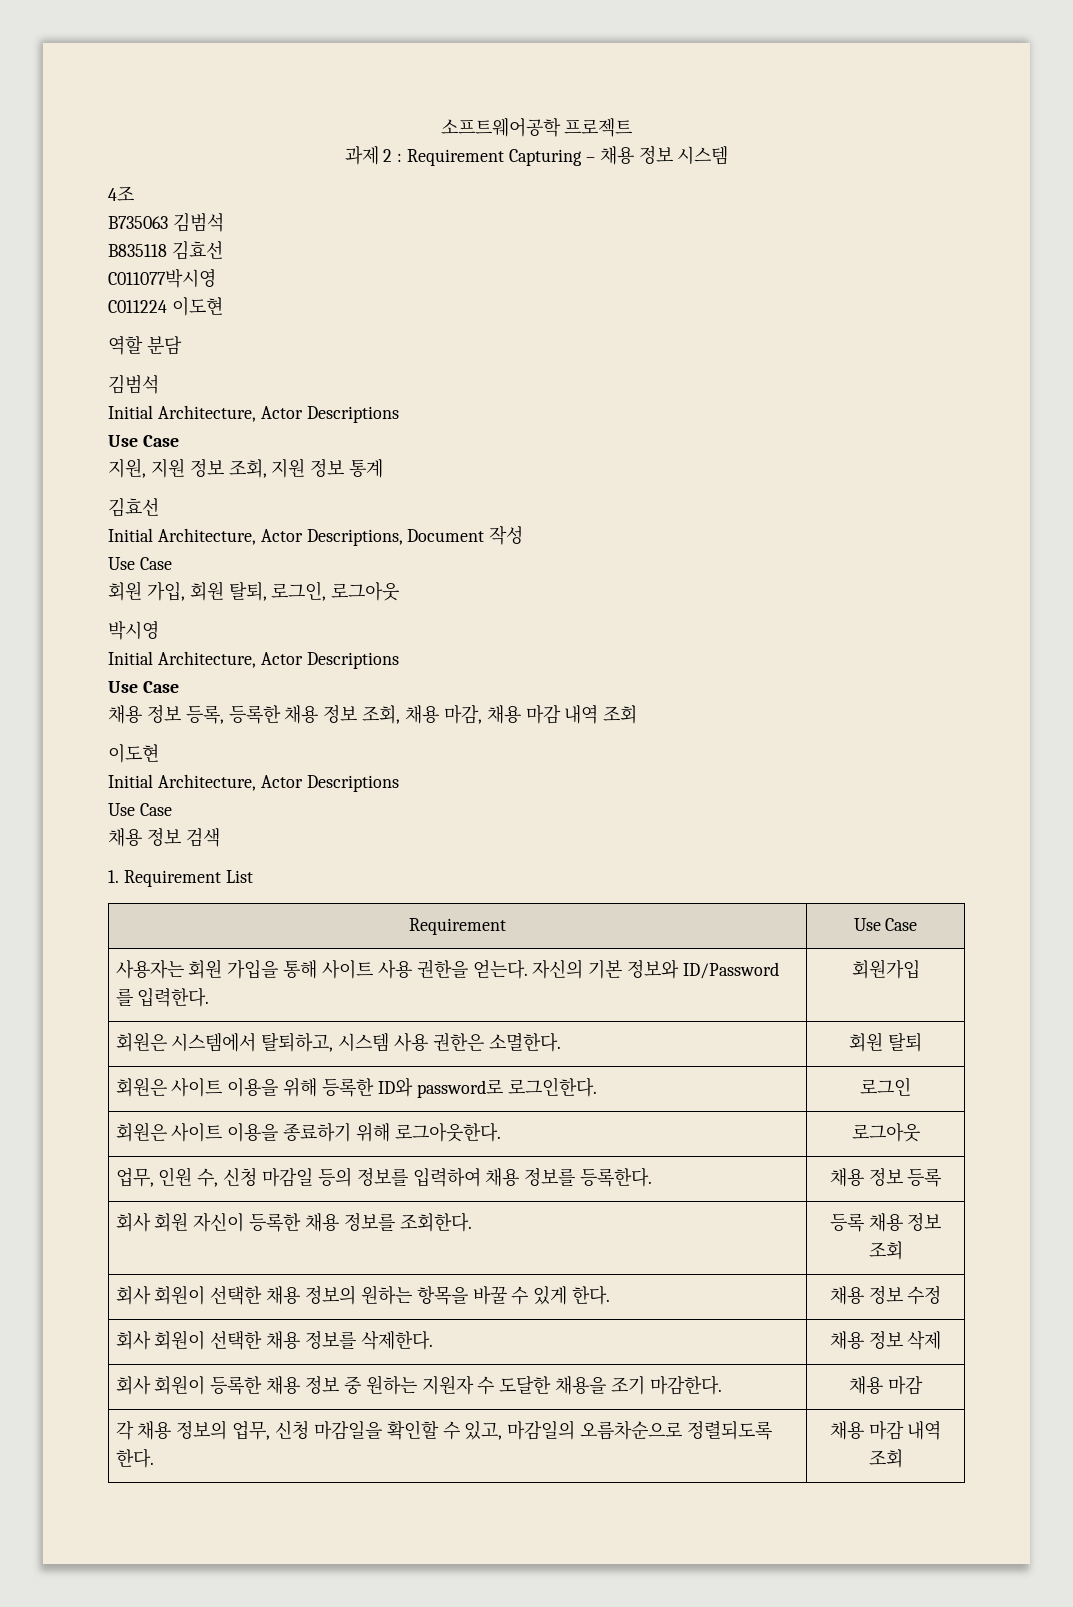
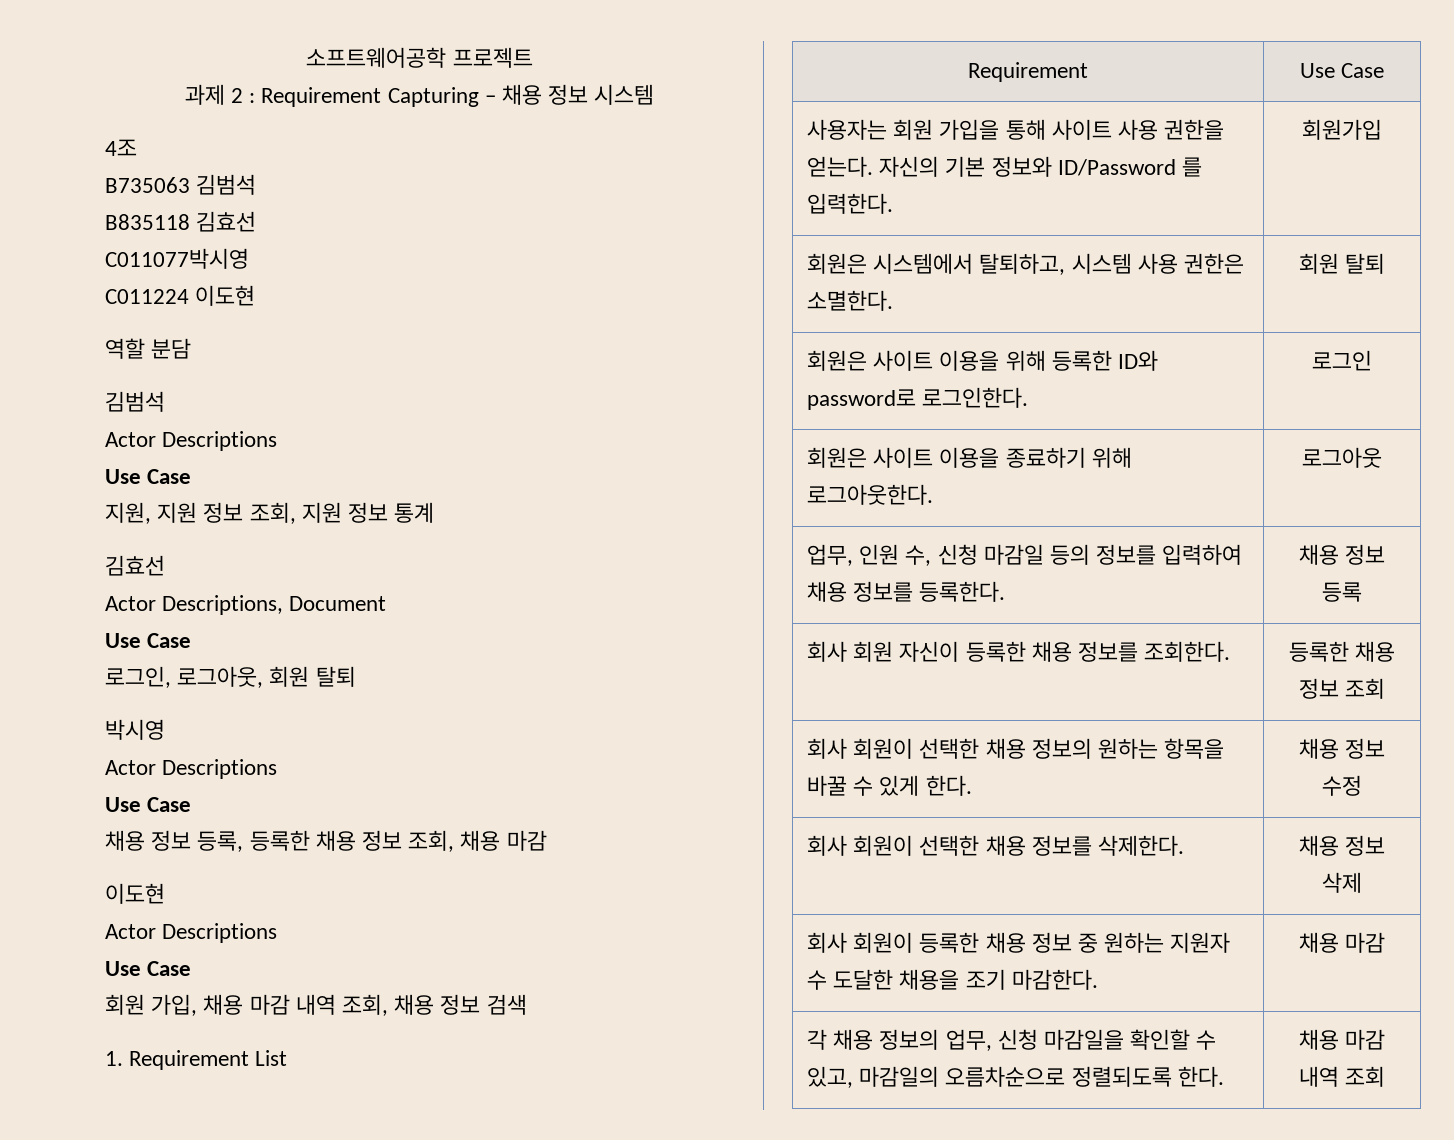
[108,405,256,422] Initial Architecture, -> (165, 401) none
[108,528,256,545] Initial Architecture, -> (165, 565) none
[489,526,524,545] [108,557,172,570] [108,581,400,601] 작성 // Use Case // 회원 가입, 회원 탈퇴, 로그인, 로그아웃 -> [105,633,192,648] [105,666,356,688] // Use Case // 로그인, 로그아웃, 회원 탈퇴
[108,651,256,668] Initial Architecture, -> (165, 729) none
[443,705,638,724] [108,744,159,763] [108,774,399,792] [108,803,172,816] 마감, 채용 마감 내역 조회 // 이도현 // Initial Architecture, Actor Descriptions // Use Case // -> [506,830,547,851] [105,883,165,904] [105,923,278,943] [105,961,192,976] [105,994,389,1016] 마감 // 이도현 // Actor Descriptions // Use Case // 회원 가입, 채용 마감 내역 조회,
[829,1213,864,1232] 등록 -> [1288,641,1349,662] 등록한

